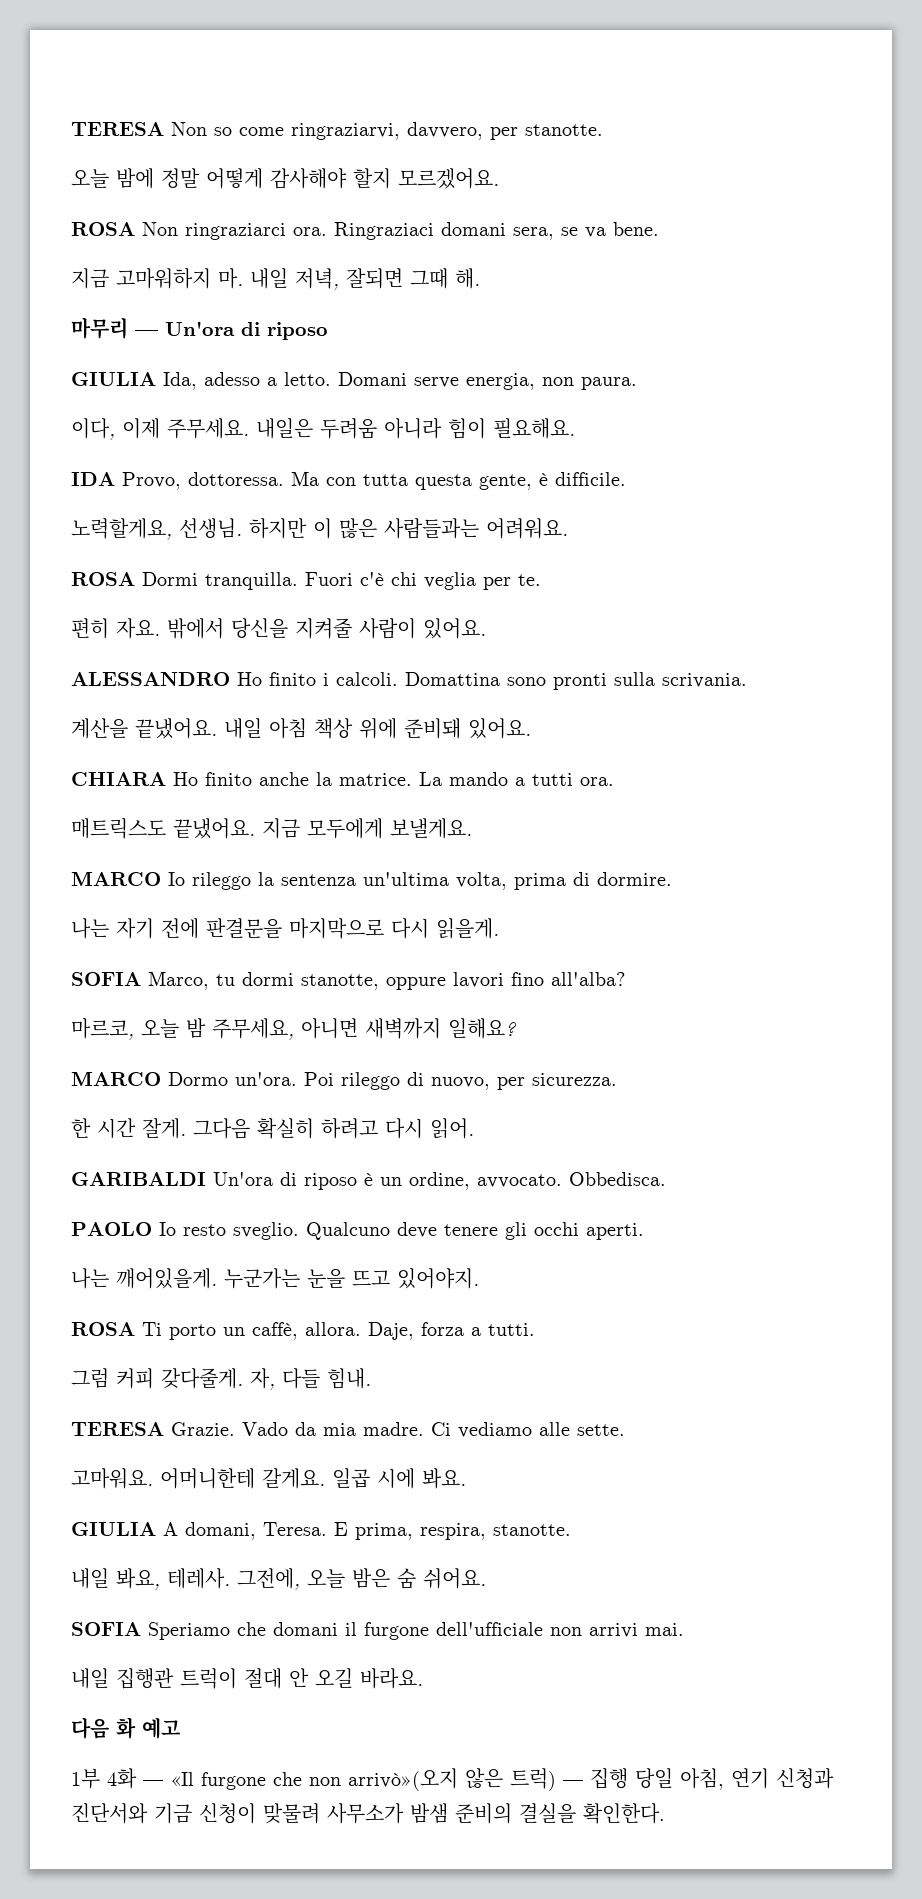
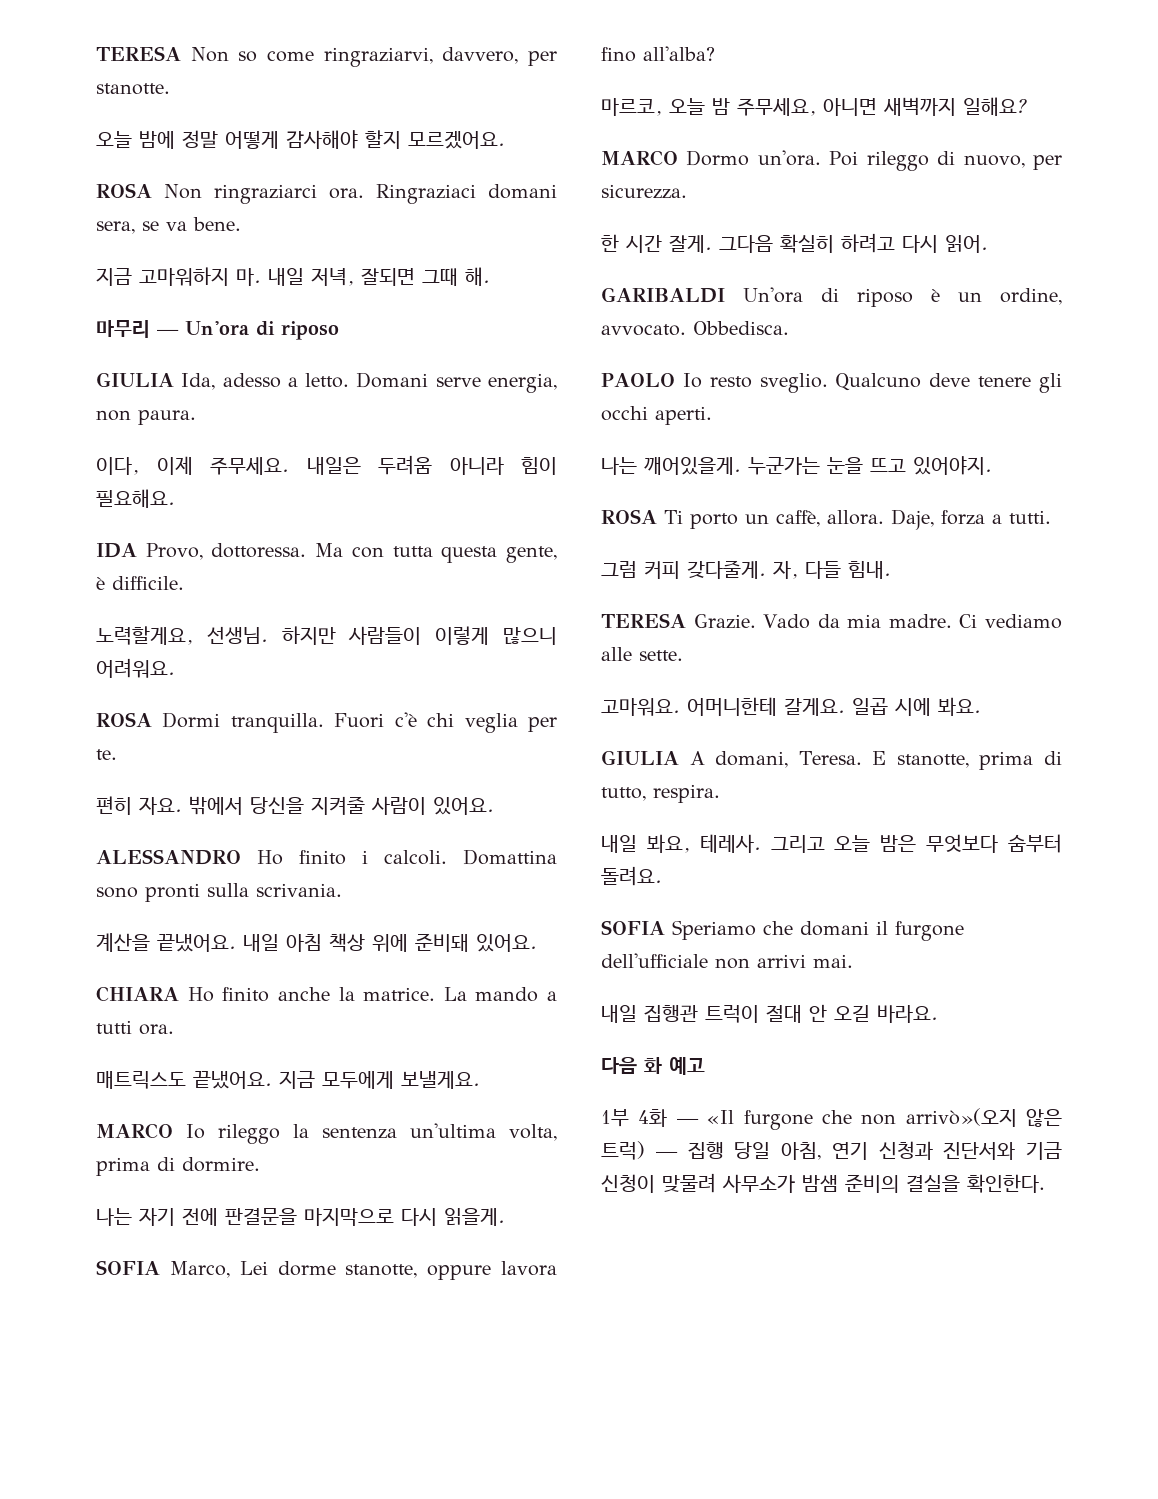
[313,518,479,539] 이 많은 사람들과는 -> [348,626,557,645] 사람들이 이렇게 많으니
[216,972,294,986] tu dormi -> [239,1261,336,1276] Lei dorme
[453,972,504,988] lavori -> [501,1261,557,1276] lavora
[355,1523,571,1540] prima, respira, stanotte. -> [896,751,1062,770] [601,784,720,803] stanotte, prima di tutto, respira.
[237,1568,300,1590] 그전에, -> [770,835,825,853] 그리고
[397,1568,486,1589] 숨 쉬어요. -> [926,834,1062,853] [601,866,662,886] 무엇보다 숨부터 돌려요.

